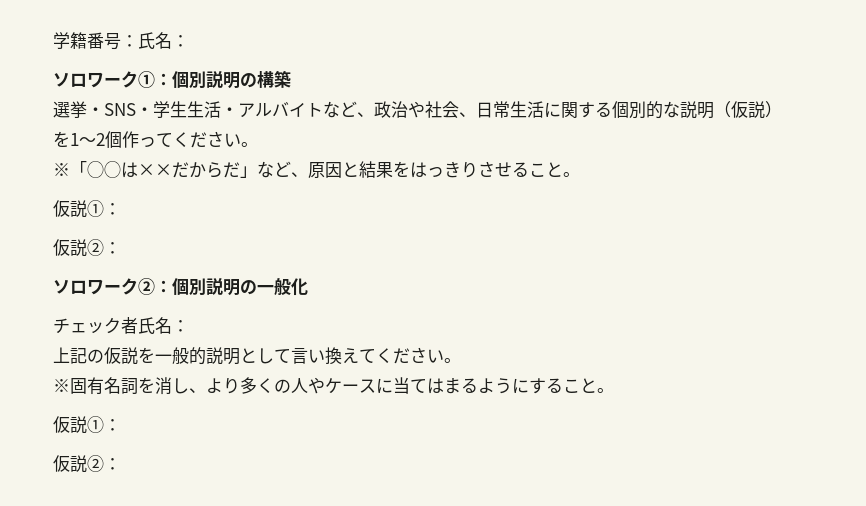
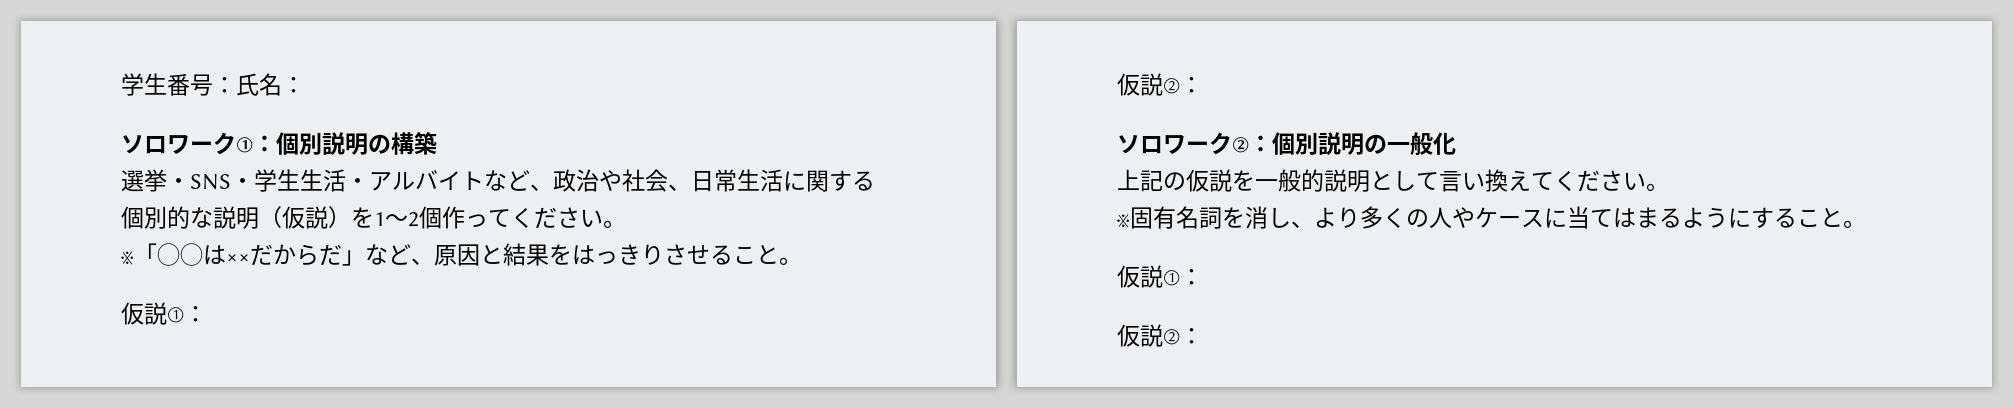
[53,32,87,49] 学籍 -> [121,73,167,96] 学生
[53,317,189,334] // チェック者氏名： -> (1456, 143) none

